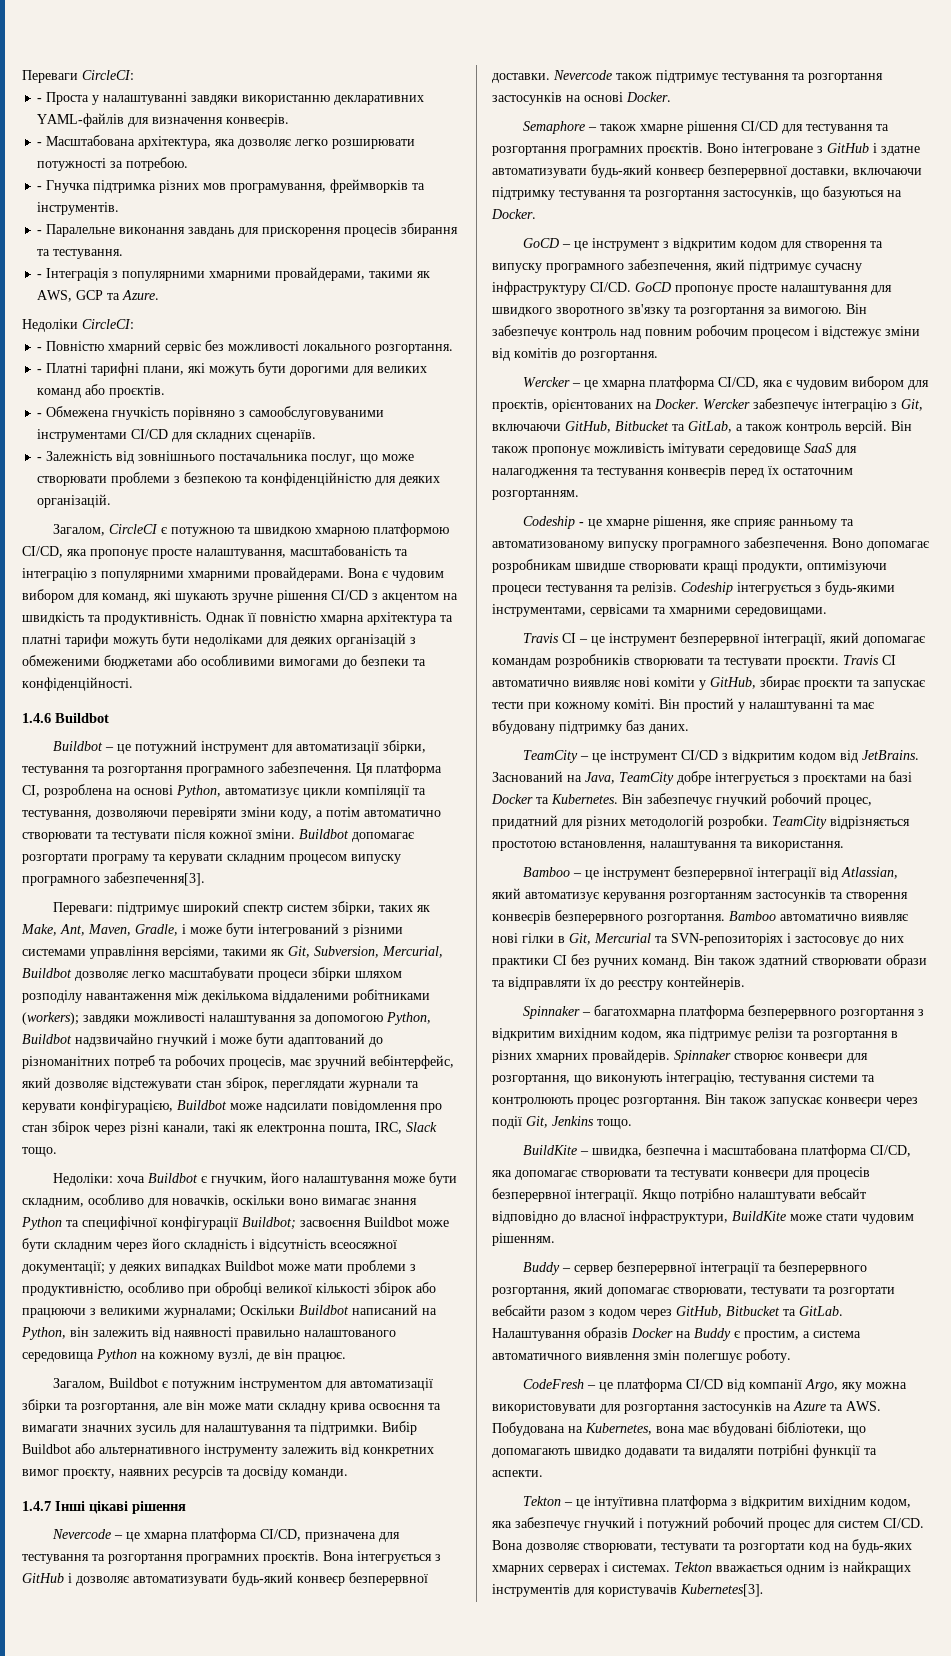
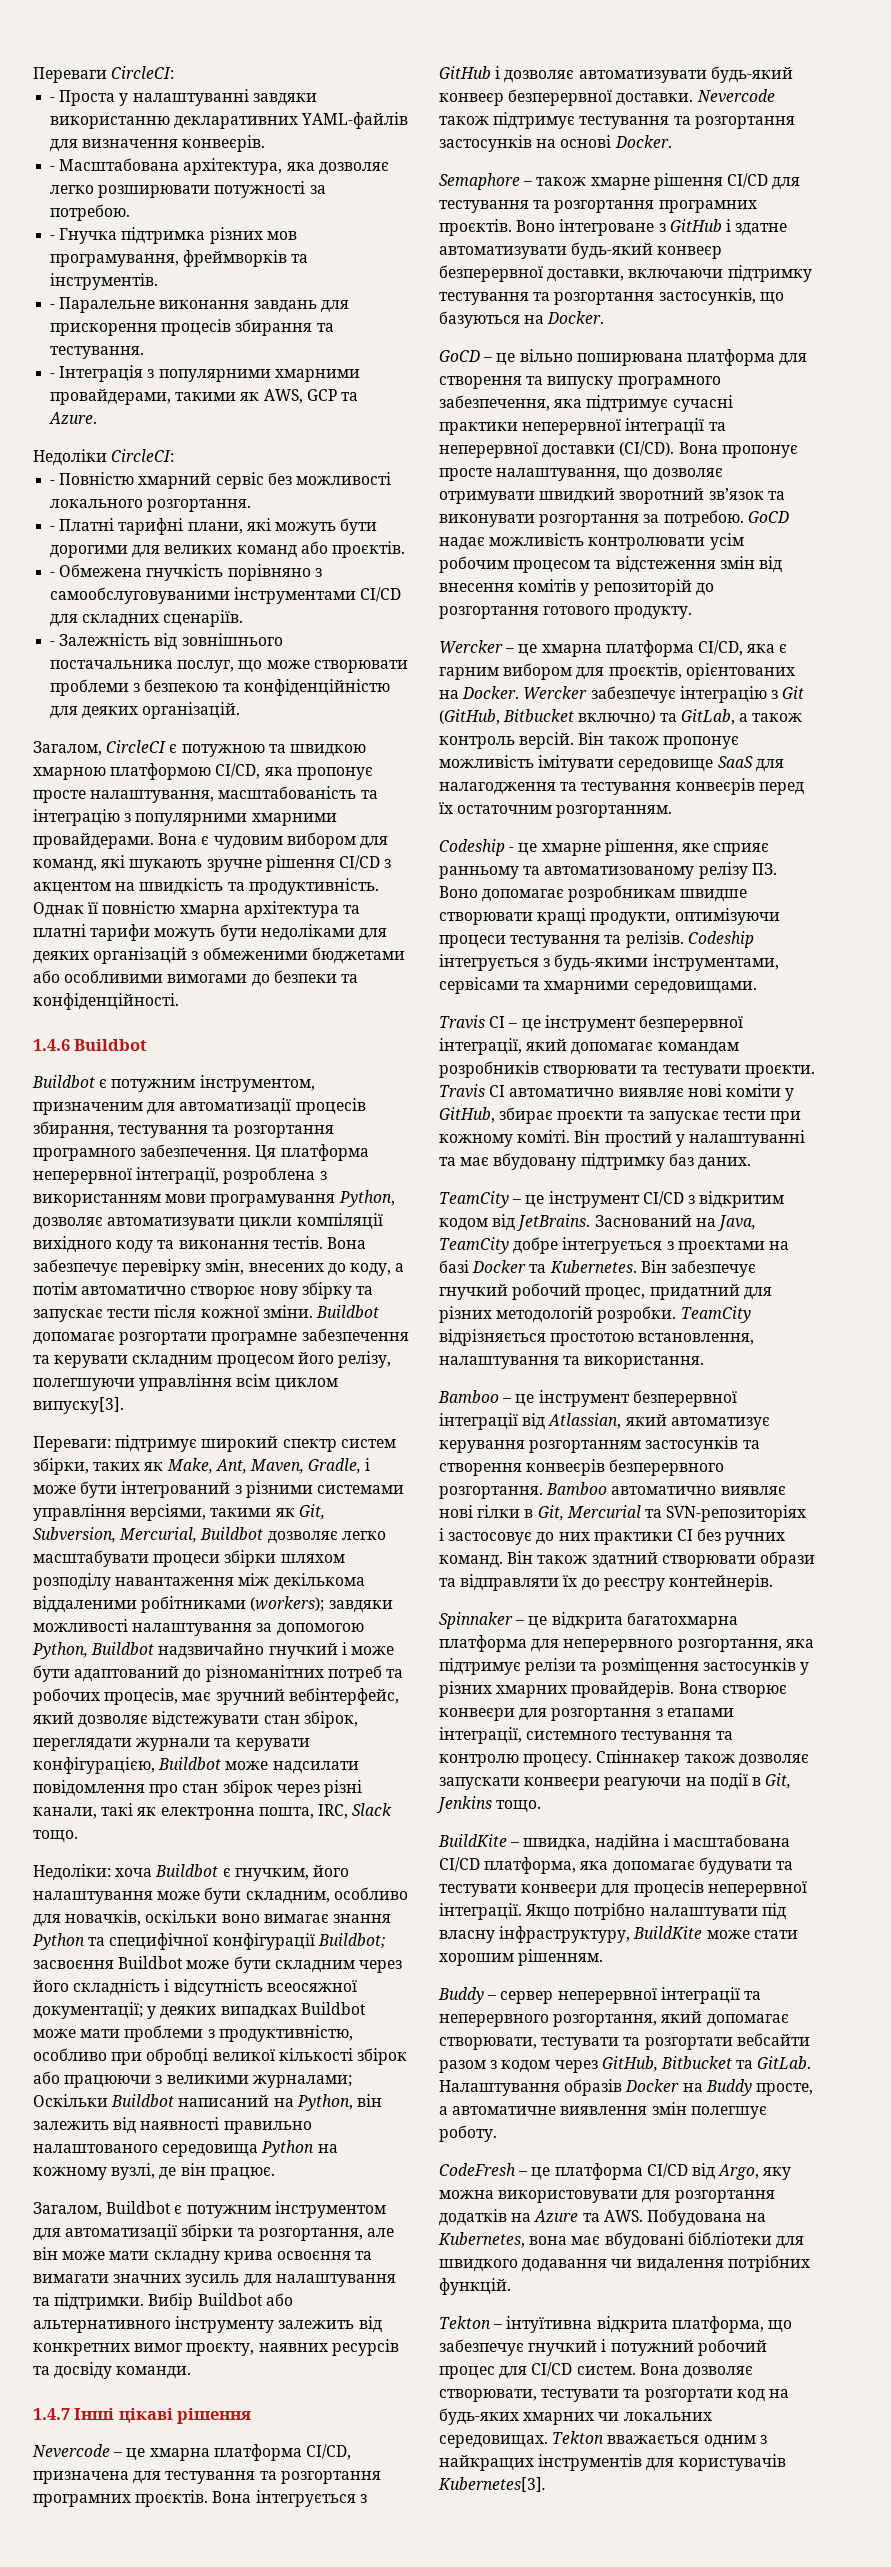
[104,740,426,754] – це потужний інструмент для автоматизації збірки, -> [99,1075,315,1092] [33,1098,366,1115] [33,1121,114,1138] є потужним інструментом, призначеним для автоматизації процесів збирання,
[22,784,426,798] [22,807,441,820] [22,832,170,842] CI, розроблена на основі Python, автоматизує цикли компіляції та тестування, дозволяючи перевіряти зміни коду, а потім автоматично створювати та тестувати -> [33,1167,327,1184] [33,1190,395,1207] [33,1213,383,1230] [33,1236,366,1253] [33,1259,405,1276] [33,1282,373,1299] [33,1309,151,1322] неперервної інтеграції, розроблена з використанням мови програмування Python, дозволяє автоматизувати цикли компіляції вихідного коду та виконання тестів. Вона забезпечує перевірку змін, внесених до коду, а потім автоматично створює нову збірку та запускає тести
[92,854,149,864] програму -> [211,1328,409,1345] програмне забезпечення
[351,854,401,864] [22,872,205,886] випуску програмного забезпечення[3]. -> [297,1351,391,1368] [33,1374,338,1391] [33,1397,124,1414] його релізу, полегшуючи управління всім циклом випуску[3].
[591,238,777,251] інструмент з відкритим кодом -> [519,349,775,366] вільно поширювана платформа
[716,259,862,273] [492,281,892,295] [492,304,867,317] [492,325,920,339] [492,348,658,361] який підтримує сучасну інфраструктуру CI/CD. GoCD пропонує просте налаштування для швидкого зворотного зв'язку та розгортання за вимогою. Він забезпечує контроль над повним робочим процесом і відстежує зміни від комітів до розгортання. -> [554,395,733,412] [439,418,726,435] [439,441,798,458] [439,468,723,481] [439,488,785,504] [439,510,789,527] [439,533,744,550] [439,556,782,573] [439,579,714,596] [439,606,693,619] яка підтримує сучасні практики неперервної інтеграції та неперервної доставки (CI/CD). Вона пропонує просте налаштування, що дозволяє отримувати швидкий зворотний зв’язок та виконувати розгортання за потребою. GoCD надає можливість контролювати усім робочим процесом та відстеження змін від внесення комітів у репозиторій до розгортання готового продукту.
[795,380,848,390] чудовим -> [439,667,499,680] гарним
[901,399,923,411] [492,421,669,433] Git, включаючи GitHub, Bitbucket -> [782,686,805,699] [439,709,656,725] Git (GitHub, Bitbucket включно)
[608,537,828,551] випуску програмного забезпечення. -> [698,862,777,879] релізу ПЗ.
[593,1005,924,1019] [492,1028,662,1041] багатохмарна платформа безперервного розгортання з відкритим вихідним кодом, -> [528,1612,738,1629] [439,1635,782,1652] це відкрита багатохмарна платформа для неперервного розгортання,
[813,1031,898,1041] розгортання в -> [601,1658,809,1675] розміщення застосунків у
[674,1050,731,1063] Spinnaker -> [678,1682,718,1694] Вона
[492,1072,875,1085] [492,1094,918,1107] [492,1116,522,1129] розгортання, що виконують інтеграцію, тестування системи та контролюють процес розгортання. Він також запускає конвеєри через події -> [551,1708,734,1721] [439,1727,733,1744] [439,1750,809,1767] [439,1773,761,1790] розгортання з етапами інтеграції, системного тестування та контролю процесу. Спіннакер також дозволяє запускати конвеєри реагуючи на події в
[645,1144,701,1155] безпечна -> [594,1834,660,1851] надійна
[800,1144,911,1158] платформа CI/CD, -> [439,1857,577,1874] CI/CD платформа,
[581,1170,651,1180] створювати -> [698,1857,772,1874] будувати
[492,1188,571,1202] безперервної -> [707,1881,807,1897] неперервної
[820,1188,866,1199] [492,1210,728,1224] вебсайт відповідно до власної інфраструктури, -> [761,1903,786,1920] [439,1926,631,1943] під власну інфраструктуру,
[862,1214,914,1224] чудовим -> [439,1953,514,1966] хорошим
[616,1261,867,1275] безперервної інтеграції та безперервного -> [557,1987,761,2004] [439,2014,549,2027] неперервної інтеграції та неперервного
[734,1331,861,1341] [492,1353,582,1360] є простим, а система автоматичного -> [755,2083,813,2096] [439,2106,557,2115] просте, а автоматичне
[748,1379,802,1389] компанії -> (715, 2171) none
[702,1401,772,1414] застосунків -> [439,2209,507,2226] додатків
[777,1422,866,1436] [492,1444,877,1458] [492,1470,543,1477] [522,1495,911,1509] [492,1521,512,1528] бібліотеки, що допомагають швидко додавати та видаляти потрібні функції та аспекти. // Tekton – це інтуїтивна платформа з відкритим вихідним кодом, яка -> [687,2232,804,2249] [439,2255,810,2272] [439,2278,511,2295] [439,2316,792,2333] бібліотеки для швидкого додавання чи видалення потрібних функцій. // Tekton – інтуїтивна відкрита платформа, що
[838,1518,924,1528] систем CI/CD. -> [531,2362,636,2377] CI/CD систем.
[548,1562,670,1575] серверах і системах. -> [598,2412,712,2421] [439,2435,548,2448] чи локальних середовищах.
[829,1562,839,1572] із -> [759,2435,767,2444] з

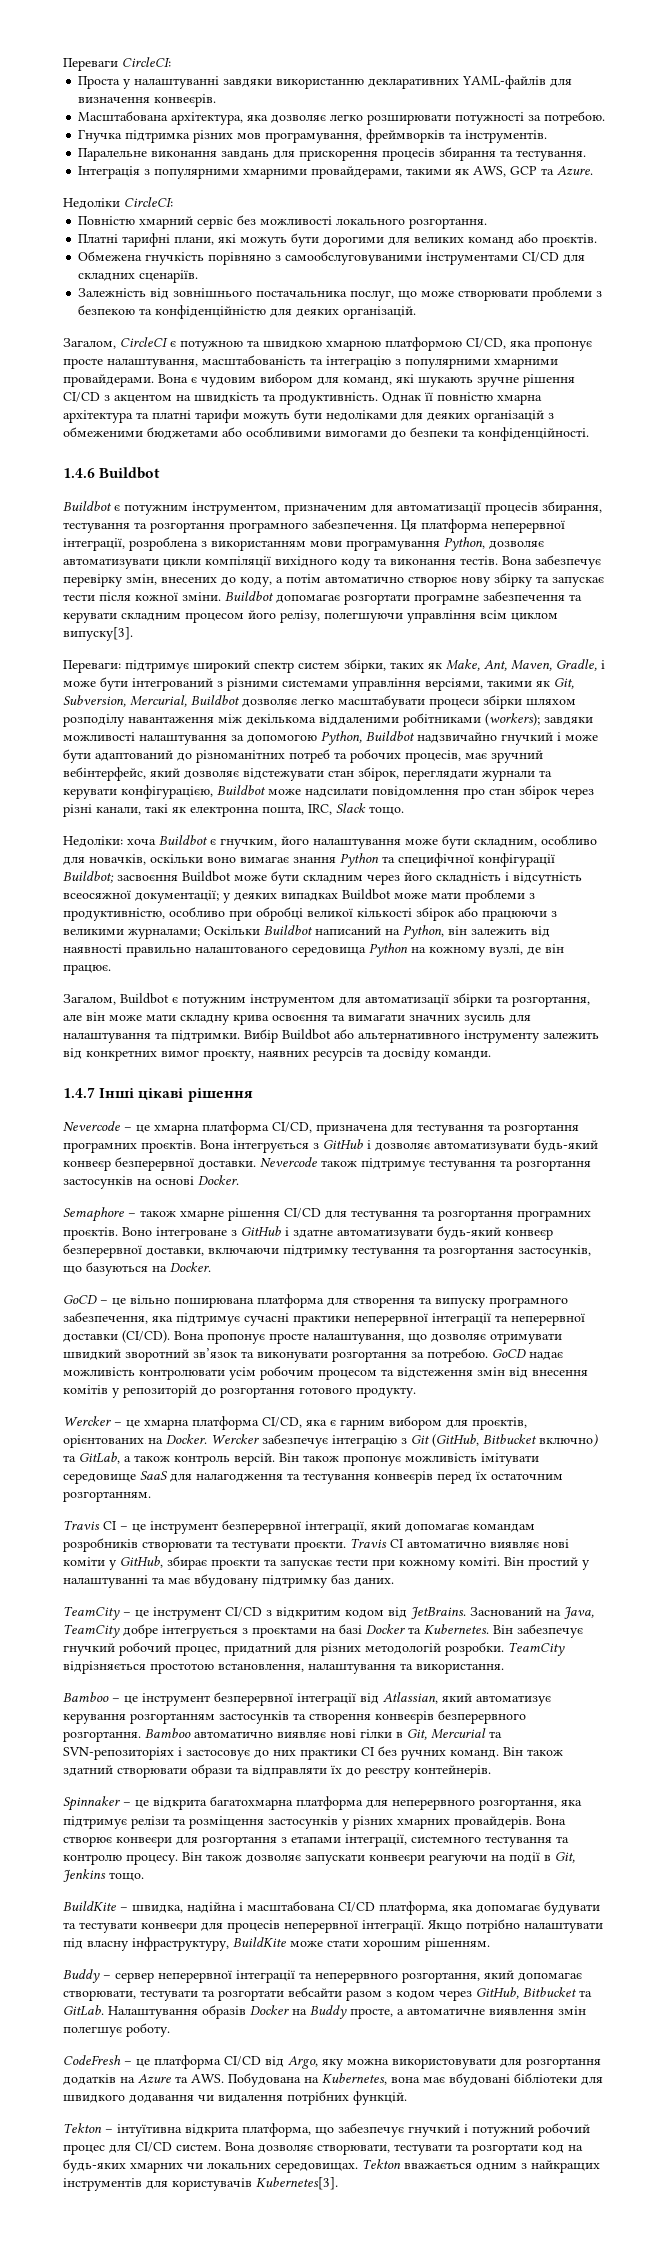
[50,97,56,102] - -> (171, 62) none
[50,166,56,171] - -> (217, 100) none
[50,235,56,240] - -> (606, 118) none
[50,304,56,309] - -> (548, 136) none
[50,373,56,378] - -> (587, 155) none
[50,480,56,485] - -> (173, 202) none
[50,526,56,531] - -> (488, 223) none
[50,572,56,577] - -> (598, 240) none
[50,641,56,646] - -> (199, 276) none
[439,839,770,856] [439,862,777,879] [439,885,747,902] [439,908,780,925] [439,931,754,948] [439,954,779,971] [439,977,757,994] // Codeship - це хмарне рішення, яке сприяє ранньому та автоматизованому релізу ПЗ. Воно допомагає розробникам швидше створювати кращі продукти, оптимізуючи процеси тестування та релізів. Codeship інтегрується з будь-якими інструментами, сервісами та хмарними середовищами. -> (151, 1496) none
[596,1750,681,1767] Спіннакер -> [182,1852,202,1861] Він

